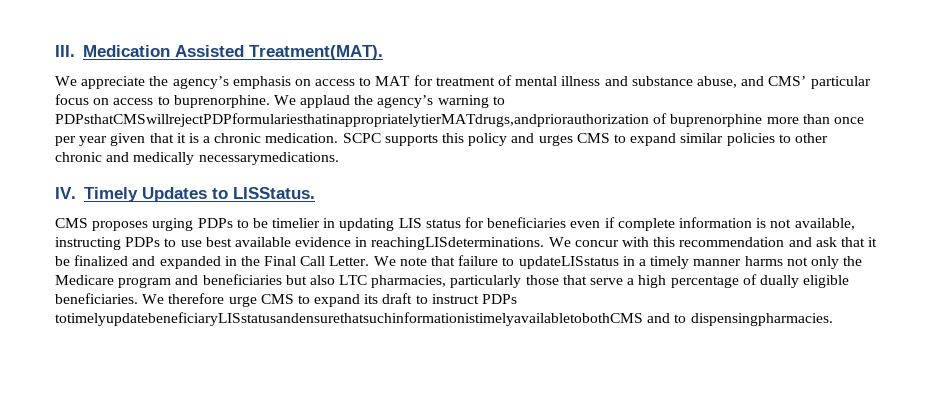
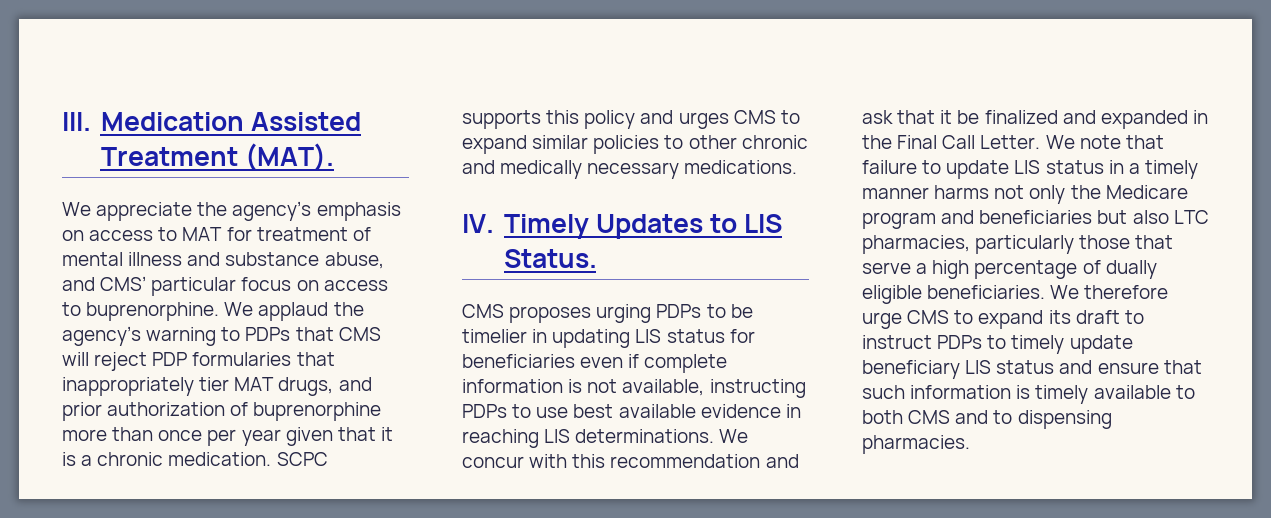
[248,45,383,60] Treatment(MAT). -> [100,143,334,172] Treatment (MAT).
[55,113,649,127] PDPsthatCMSwillrejectPDPformulariesthatinappropriatelytierMATdrugs,andpriorauthorization -> [245,327,381,341] [62,352,335,371] [62,377,372,396] [62,402,226,421] PDPs that CMS will reject PDP formularies that inappropriately tier MAT drugs, and prior authorization
[198,152,339,165] necessarymedications. -> [587,160,798,179] necessary medications.
[232,187,315,199] LISStatus. -> [743,214,782,233] [503,249,597,268] LIS Status.
[371,237,545,250] reachingLISdeterminations. -> [462,429,715,448] reaching LIS determinations.
[518,256,619,269] updateLISstatus -> [946,160,1104,179] update LIS status
[55,312,833,326] totimelyupdatebeneficiaryLISstatusandensurethatsuchinformationistimelyavailabletobothCMS and to dispensingpharmacies. -> [987,335,1133,354] [862,360,1202,379] [862,385,1195,404] [862,410,1112,429] [862,435,970,454] to timely update beneficiary LIS status and ensure that such information is timely available to both CMS and to dispensing pharmacies.

